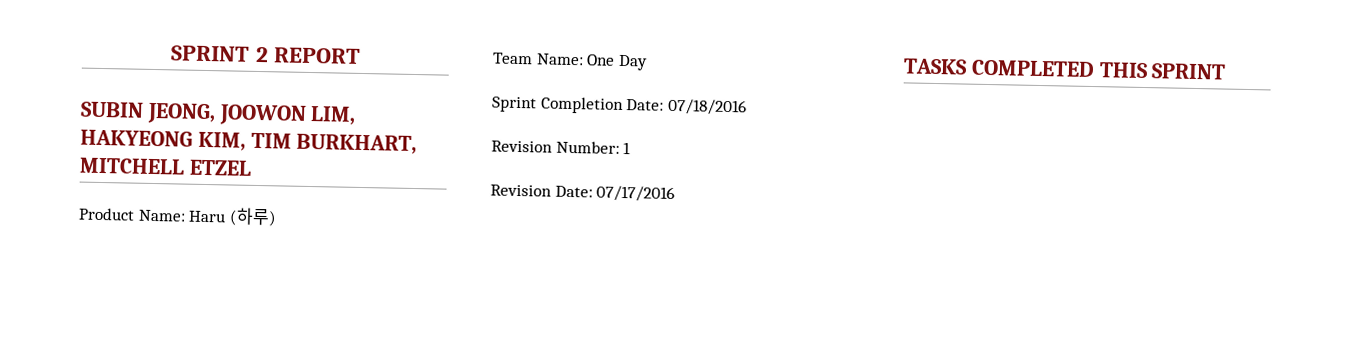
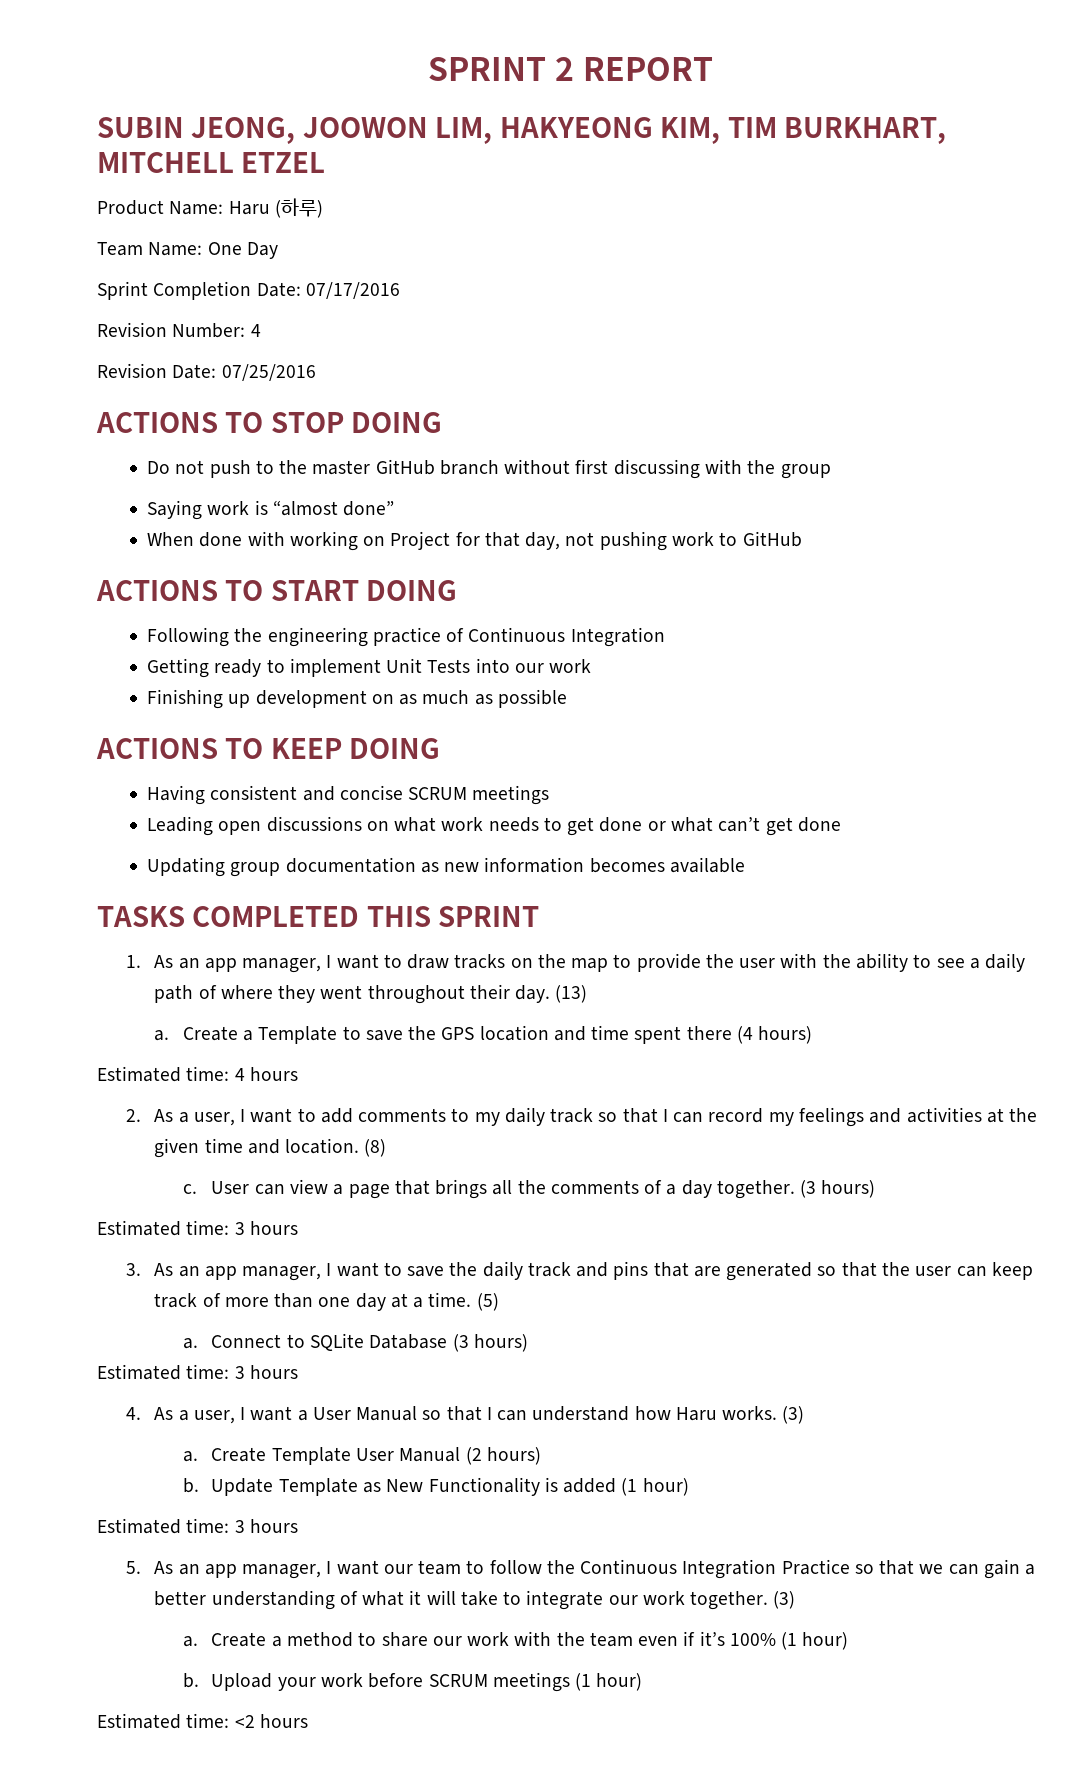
[667,98,747,116] 07/18/2016 -> [305,282,400,299] 07/17/2016
[623,142,632,155] 1 -> [250,324,261,337] 4
[596,185,676,203] [903,58,1227,80] 07/17/2016 // TASKS COMPLETED THIS SPRINT -> [221,364,316,381] [96,412,443,433] [147,459,831,479] [147,500,395,520] [147,531,802,551] [96,580,458,601] [147,627,665,647] [147,658,592,678] [147,689,567,709] [96,738,441,759] [147,785,550,805] [147,816,841,836] [147,857,745,877] [97,906,540,927] [125,953,1026,973] [154,984,588,1004] [154,1025,813,1044] [97,1066,298,1082] [125,1107,1038,1127] [154,1138,387,1158] [182,1179,876,1199] [97,1220,298,1236] [125,1261,1033,1281] [154,1292,499,1311] [182,1333,528,1352] [97,1364,298,1380] [125,1406,805,1424] [182,1447,541,1465] [182,1477,689,1496] [97,1518,298,1534] [125,1559,1036,1579] [154,1590,796,1610] [182,1631,849,1650] [182,1672,643,1692] [97,1713,308,1729] 07/25/2016 // ACTIONS TO STOP DOING // Do not push to the master GitHub branch without first discussing with the group // Saying work is “almost done” // When done with working on Project for that day, not pushing work to GitHub // ACTIONS TO START DOING // Following the engineering practice of Continuous Integration // Getting ready to implement Unit Tests into our work // Finishing up development on as much as possible // ACTIONS TO KEEP DOING // Having consistent and concise SCRUM meetings // Leading open discussions on what work needs to get done or what can’t get done // Updating group documentation as new information becomes available // TASKS COMPLETED THIS SPRINT // 1. As an app manager, I want to draw tracks on the map to provide the user with the ability to see a daily path of where they went throughout their day. (13) // a. Create a Template to save the GPS location and time spent there (4 hours) // Estimated time: 4 hours // 2. As a user, I want to add comments to my daily track so that I can record my feelings and activities at the given time and location. (8) // c. User can view a page that brings all the comments of a day together. (3 hours) // Estimated time: 3 hours // 3. As an app manager, I want to save the daily track and pins that are generated so that the user can keep track of more than one day at a time. (5) // a. Connect to SQLite Database (3 hours) // Estimated time: 3 hours // 4. As a user, I want a User Manual so that I can understand how Haru works. (3) // a. Create Template User Manual (2 hours) // b. Update Template as New Functionality is added (1 hour) // Estimated time: 3 hours // 5. As an app manager, I want our team to follow the Continuous Integration Practice so that we can gain a better understanding of what it will take to integrate our work together. (3) // a. Create a method to share our work with the team even if it’s 100% (1 hour) // b. Upload your work before SCRUM meetings (1 hour) // Estimated time: <2 hours

